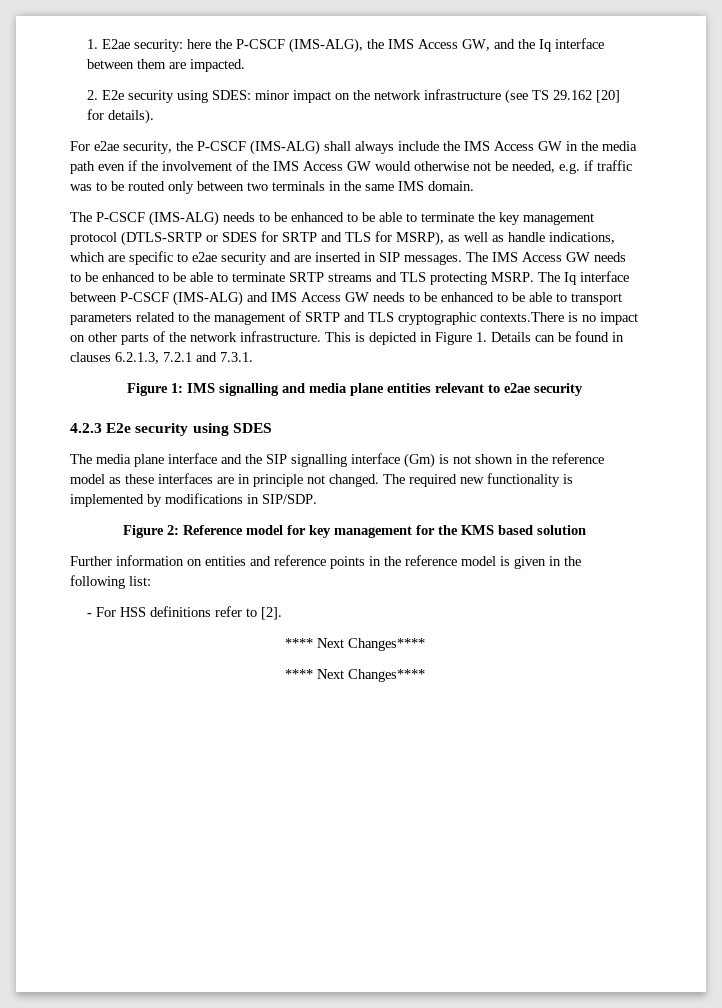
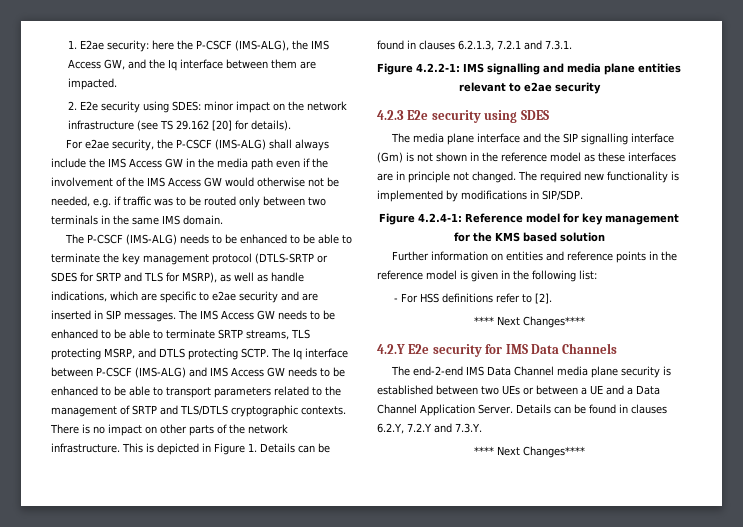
[328,272,534,285] streams and TLS protecting MSRP. -> [246,329,310,340] [51,348,269,360] streams, TLS protecting MSRP, and DTLS protecting SCTP.
[368,312,564,325] TLS cryptographic contexts.There -> [180,405,346,417] [50,424,79,434] TLS/DTLS cryptographic contexts. There
[171,383,183,393] 1: -> [416,63,460,72] 4.2.2-1:
[167,525,179,535] 2: -> [418,213,462,222] 4.2.4-1:
(425, 644) none -> [377,343,618,357] [391,366,672,378] [377,385,660,395] [377,404,667,416] [377,423,482,434] // 4.2.Y E2e security for IMS Data Channels // The end-2-end IMS Data Channel media plane security is established between two UEs or between a UE and a Data Channel Application Server. Details can be found in clauses 6.2.Y, 7.2.Y and 7.3.Y.

